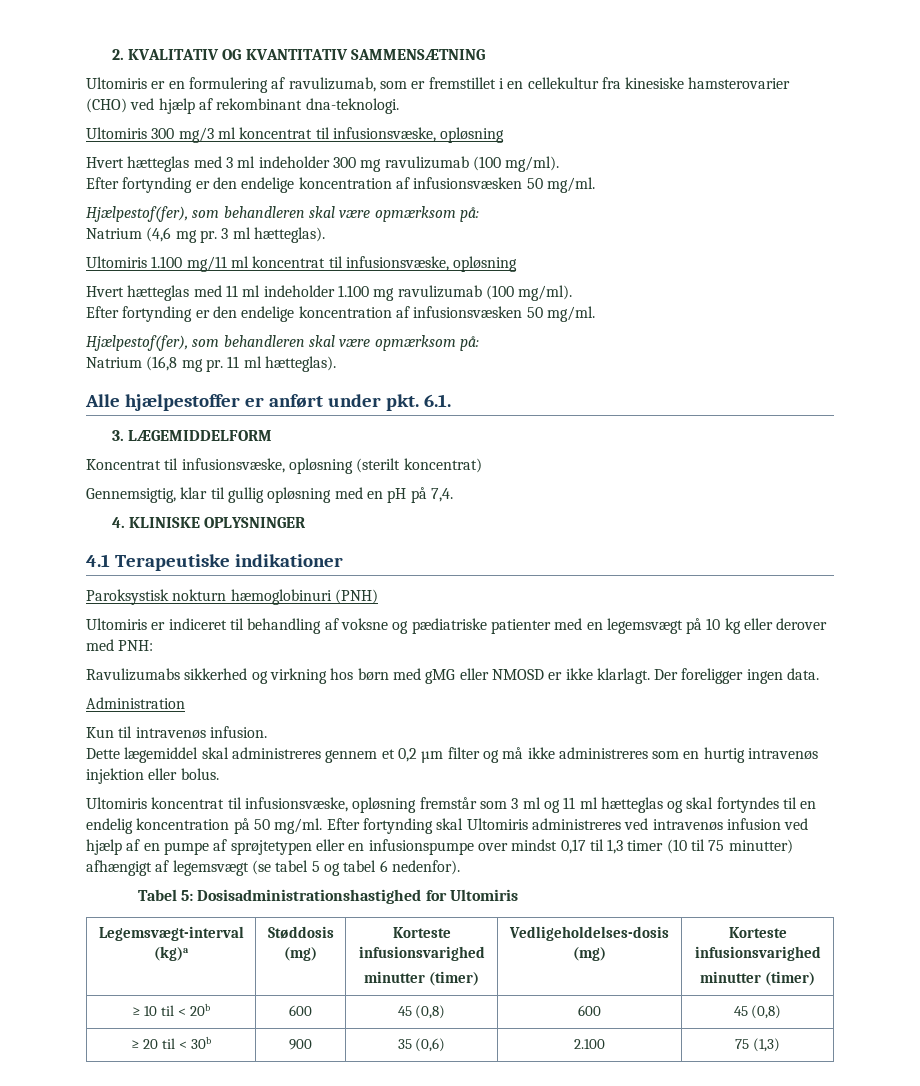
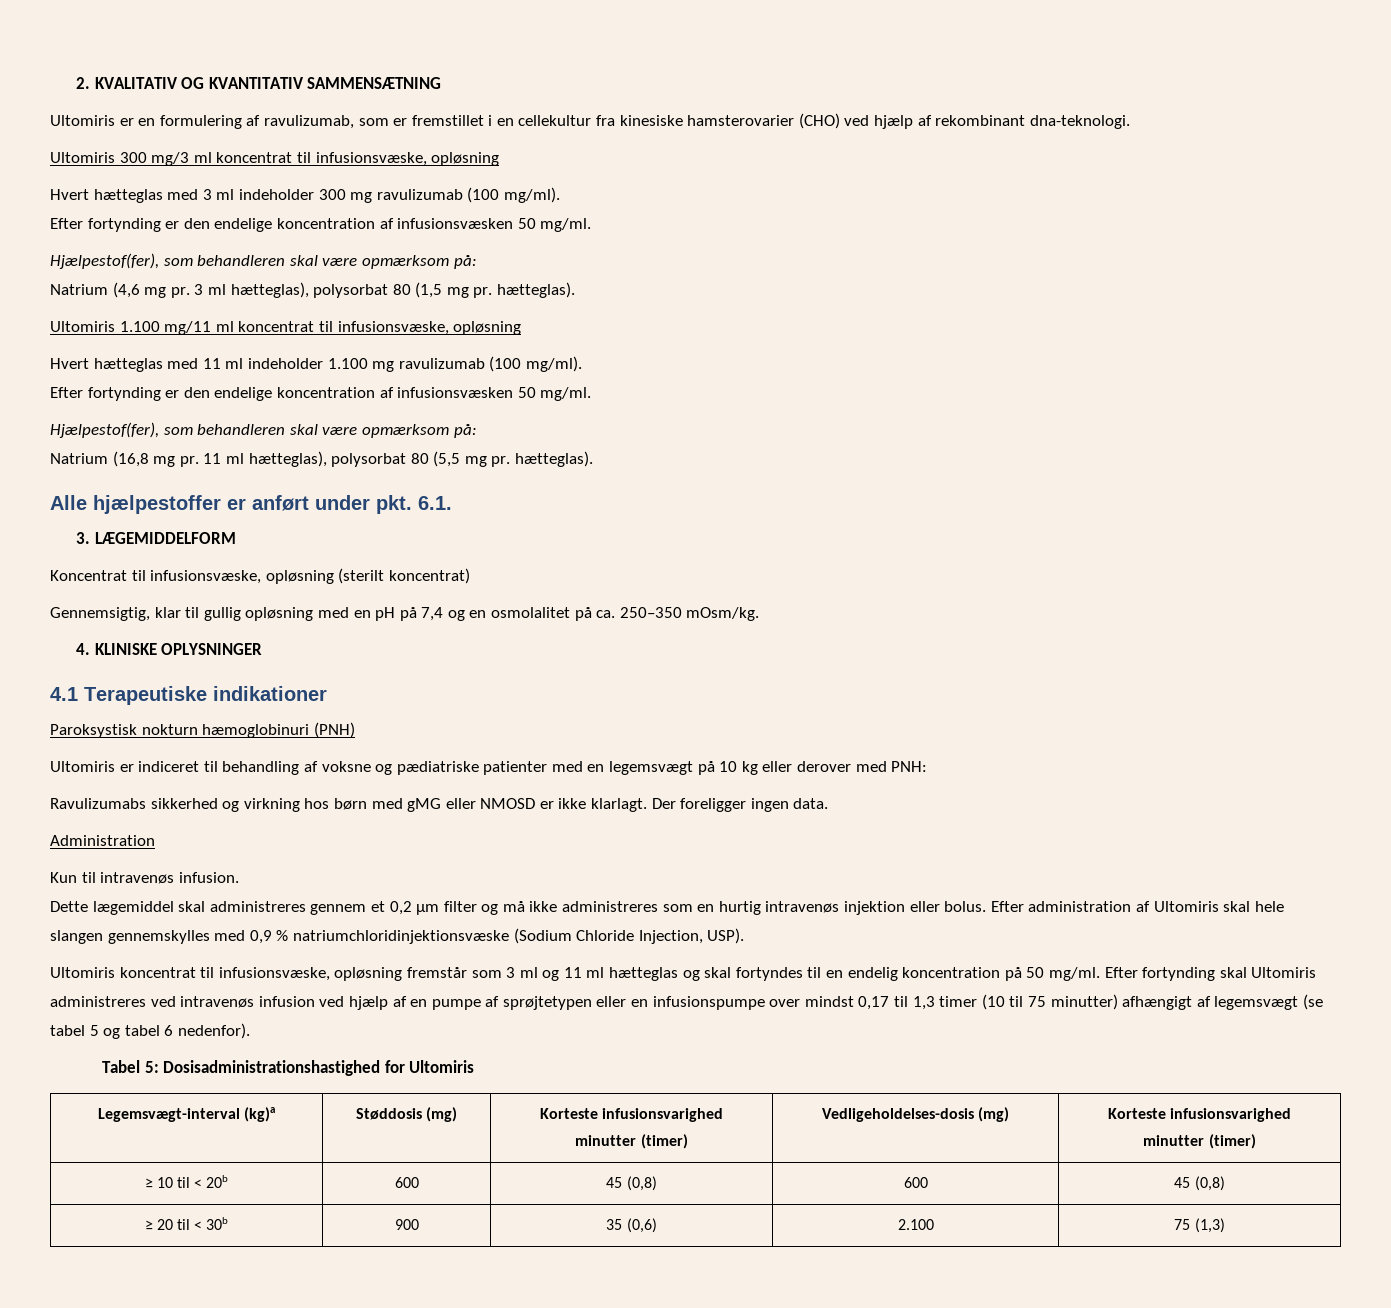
(251, 233) none -> [230,282,493,298] hætteglas), polysorbat 80 (1,5 mg pr.
(262, 362) none -> [248,451,511,467] hætteglas), polysorbat 80 (5,5 mg pr.
[430,488,453,502] 7,4. -> [421,607,760,621] 7,4 og en osmolalitet på ca. 250–350 mOsm/kg.
(219, 774) none -> [990,901,1284,912] [50,928,745,944] Efter administration af Ultomiris skal hele slangen gennemskylles med 0,9 % natriumchloridinjektionsvæske (Sodium Chloride Injection, USP).

